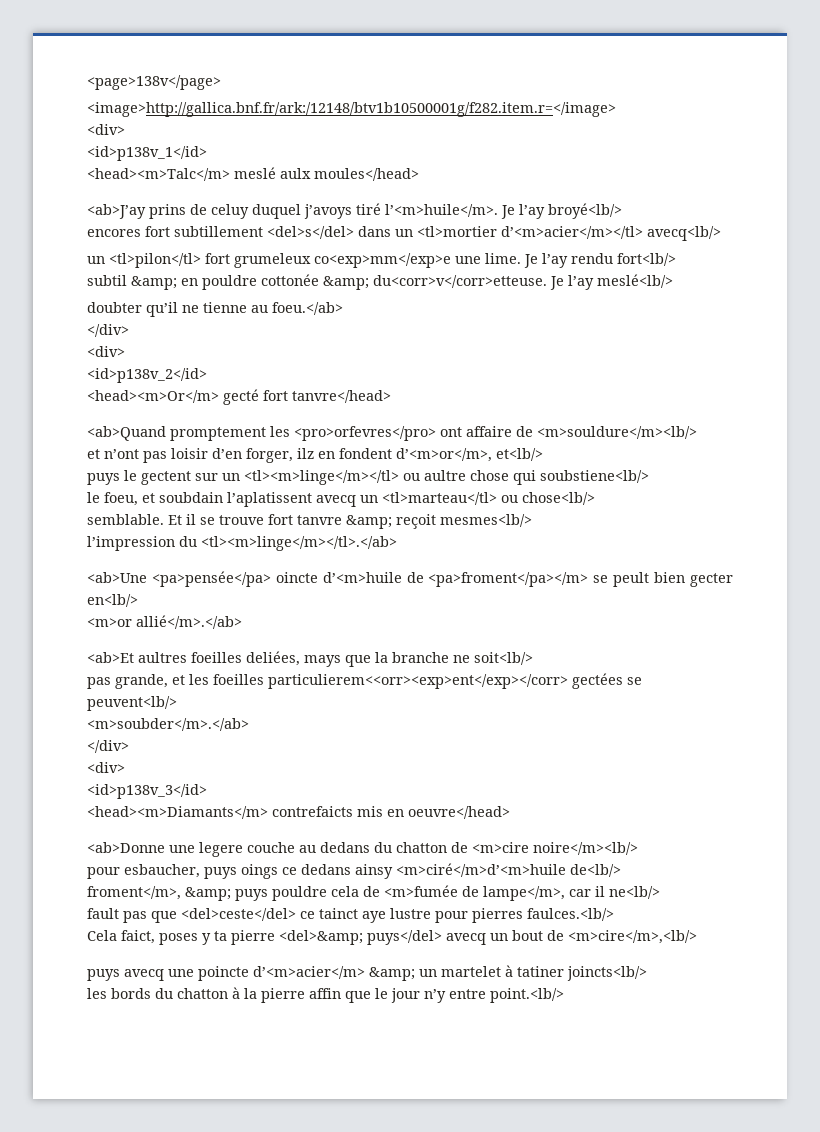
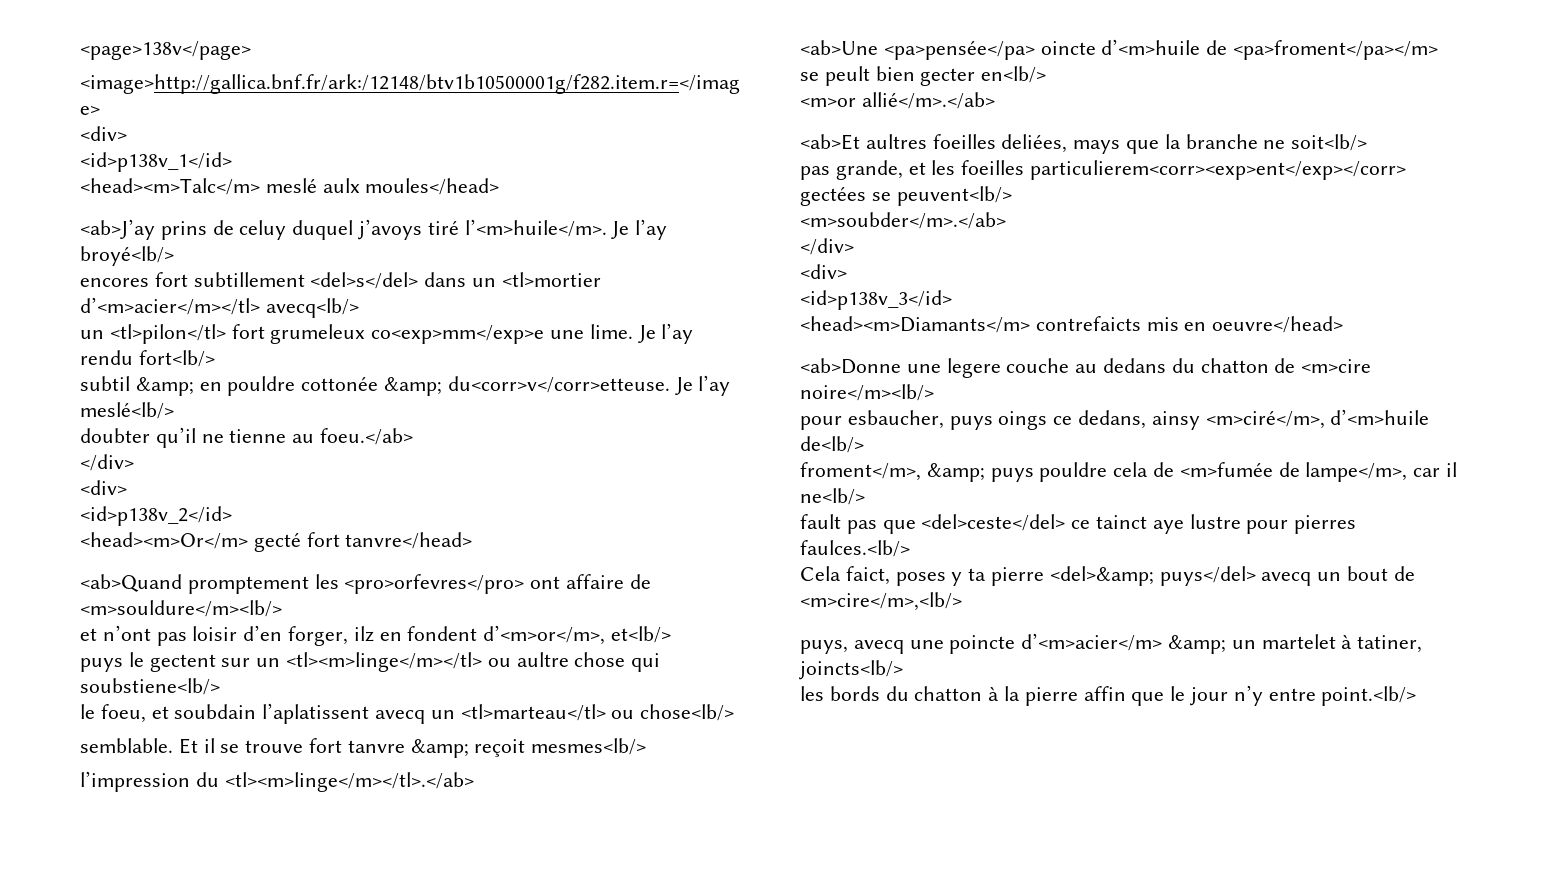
[268,674,568,689] particulierem<<orr><exp>ent</exp></corr> -> [1030,160,1407,180] particulierem<corr><exp>ent</exp></corr>
[301,863,566,879] dedans ainsy <m>ciré</m>d’<m>huile -> [1078,409,1430,430] dedans, ainsy <m>ciré</m>, d’<m>huile
[87,969,120,981] puys -> [800,640,848,654] puys,
[517,966,564,977] tatiner -> [1357,635,1423,653] tatiner,

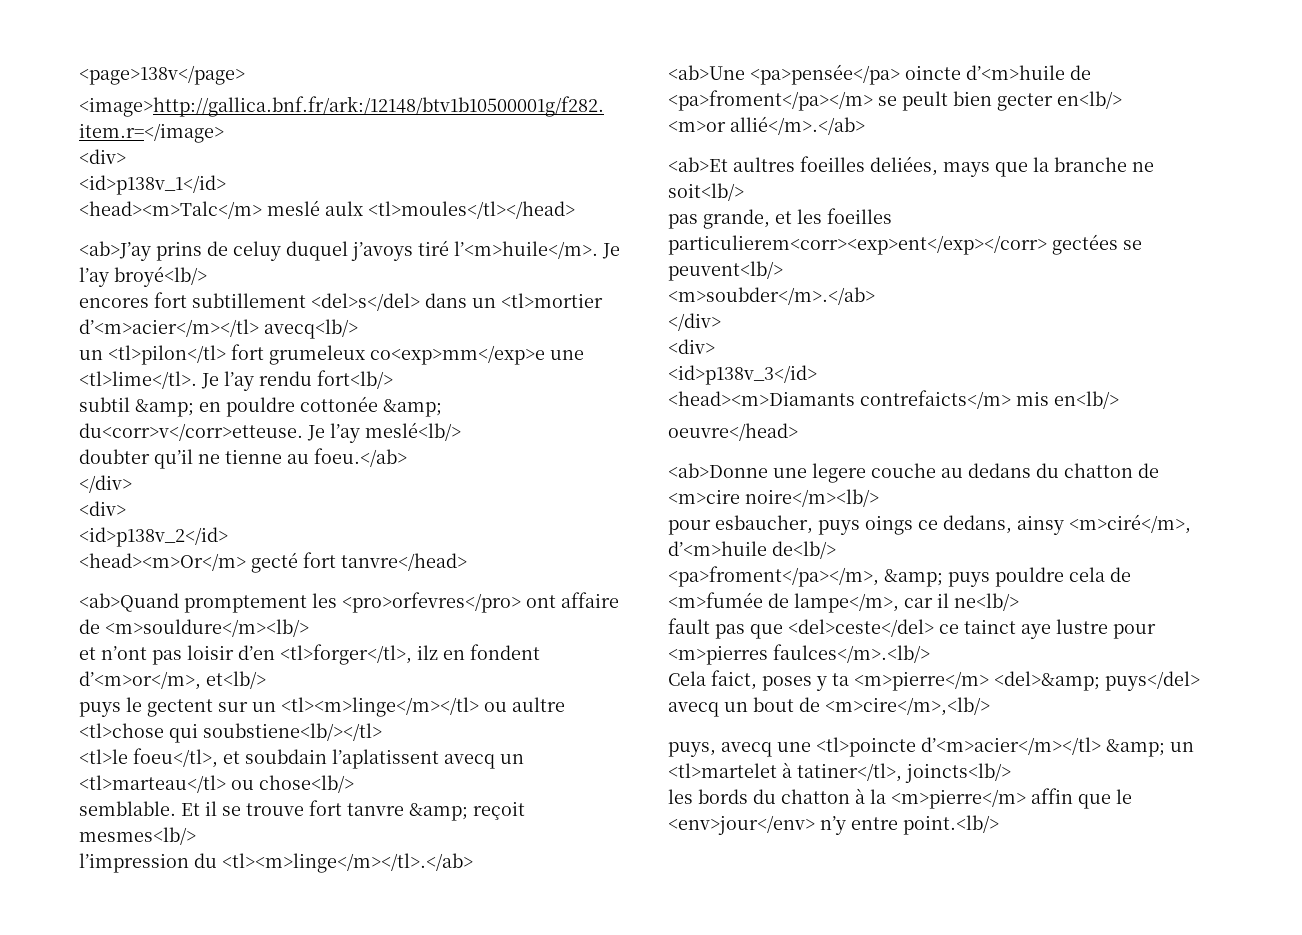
[365,178,500,195] moules</head> -> [368,201,575,219] <tl>moules</tl></head>
[589,324,633,339] lime. -> [79,371,197,389] <tl>lime</tl>.
[288,626,349,646] forger, -> [280,644,412,665] <tl>forger</tl>,
[574,652,661,672] [80,678,220,695] [80,704,146,723] chose qui soubstiene<lb/> // le foeu, -> [79,723,382,743] [79,748,218,768] <tl>chose qui soubstiene<lb/></tl> // <tl>le foeu</tl>,
[800,316,1207,333] <head><m>Diamants</m> contrefaicts mis en -> [668,390,1119,409] <head><m>Diamants contrefaicts</m> mis en<lb/> //
[800,462,921,481] froment</m>, -> [668,566,879,587] <pa>froment</pa></m>,
[1294,515,1357,534] [800,540,910,557] pierres faulces.<lb/> -> [668,644,930,665] <m>pierres faulces</m>.<lb/>
[991,567,1045,586] pierre -> [854,671,989,691] <m>pierre</m>
[949,633,1423,654] poincte d’<m>acier</m> &amp; un martelet à tatiner, -> [816,737,1194,757] [668,762,902,782] <tl>poincte d’<m>acier</m></tl> &amp; un <tl>martelet à tatiner</tl>,
[1024,687,1078,706] pierre -> [891,789,1026,809] <m>pierre</m>
[1190,687,1229,706] jour -> [668,815,815,835] <env>jour</env>

